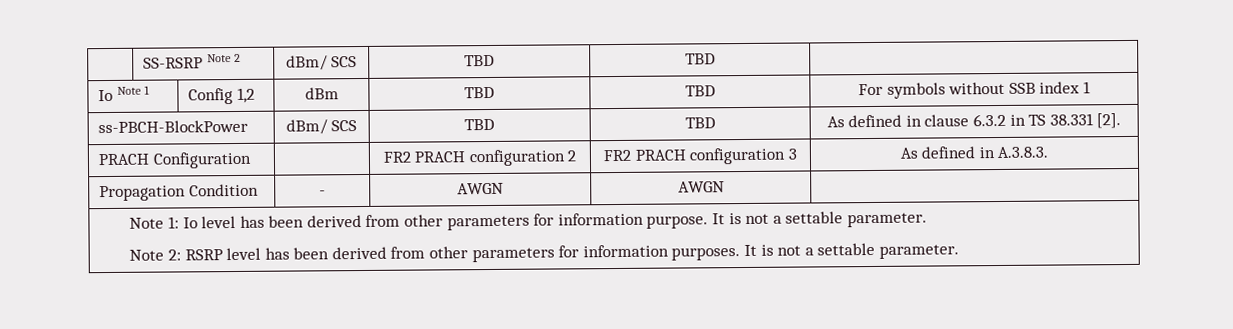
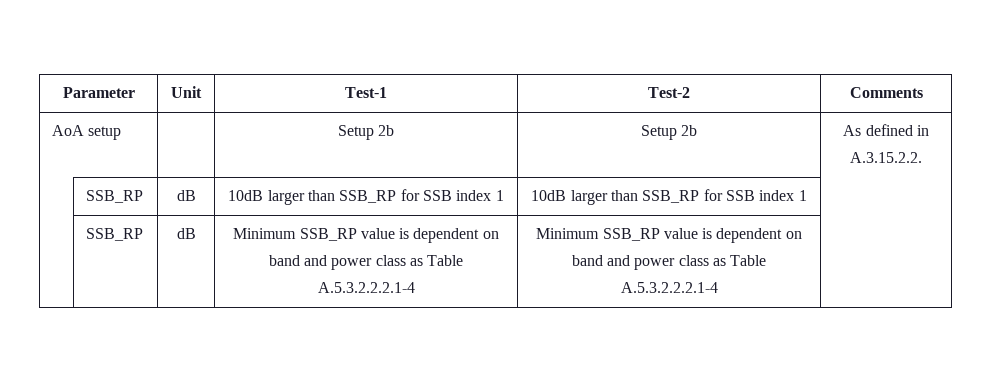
[143,53,242,69] [285,55,358,71] [464,54,495,67] [684,53,716,65] [98,85,151,102] [188,87,255,105] [304,87,339,100] [464,86,495,99] [684,85,716,97] [858,81,1091,99] [98,119,249,134] [285,119,358,135] [464,118,495,131] [684,117,716,129] [826,113,1122,129] [98,151,252,169] [382,149,577,167] [603,147,797,165] [899,146,1049,159] [99,183,259,202] [319,190,326,196] [457,182,504,195] [677,181,725,193] [129,211,927,231] [129,242,959,263] | SS-RSRP Note 2 | dBm/ SCS | TBD | TBD | // Io Note 1 | Config 1,2 | dBm | TBD | TBD | For symbols without SSB index 1 // ss-PBCH-BlockPower | dBm/ SCS | TBD | TBD | As defined in clause 6.3.2 in TS 38.331 [2]. // PRACH Configuration | | FR2 PRACH configuration 2 | FR2 PRACH configuration 3 | As defined in A.3.8.3. // Propagation Condition | - | AWGN | AWGN | // Note 1: Io level has been derived from other parameters for information purpose. It is not a settable parameter. // Note 2: RSRP level has been derived from other parameters for information purposes. It is not a settable parameter. -> [62,87,135,98] [171,86,202,98] [345,87,387,98] [648,87,690,98] [849,87,923,98] [51,125,122,140] [337,125,395,140] [640,125,698,140] [843,124,929,136] [850,152,922,163] [85,190,143,203] [176,190,196,201] [228,189,504,205] [531,189,807,205] [85,228,143,241] [176,228,196,239] [233,228,499,243] [268,255,464,270] [317,282,415,293] [536,228,802,243] [571,255,767,270] [620,282,718,293] Parameter | Unit | Test-1 | Test-2 | Comments // AoA setup | | Setup 2b | Setup 2b | As defined in A.3.15.2.2. // | SSB_RP | dB | 10dB larger than SSB_RP for SSB index 1 | 10dB larger than SSB_RP for SSB index 1 | // | SSB_RP | dB | Minimum SSB_RP value is dependent on band and power class as Table A.5.3.2.2.2.1-4 | Minimum SSB_RP value is dependent on band and power class as Table A.5.3.2.2.2.1-4 |

